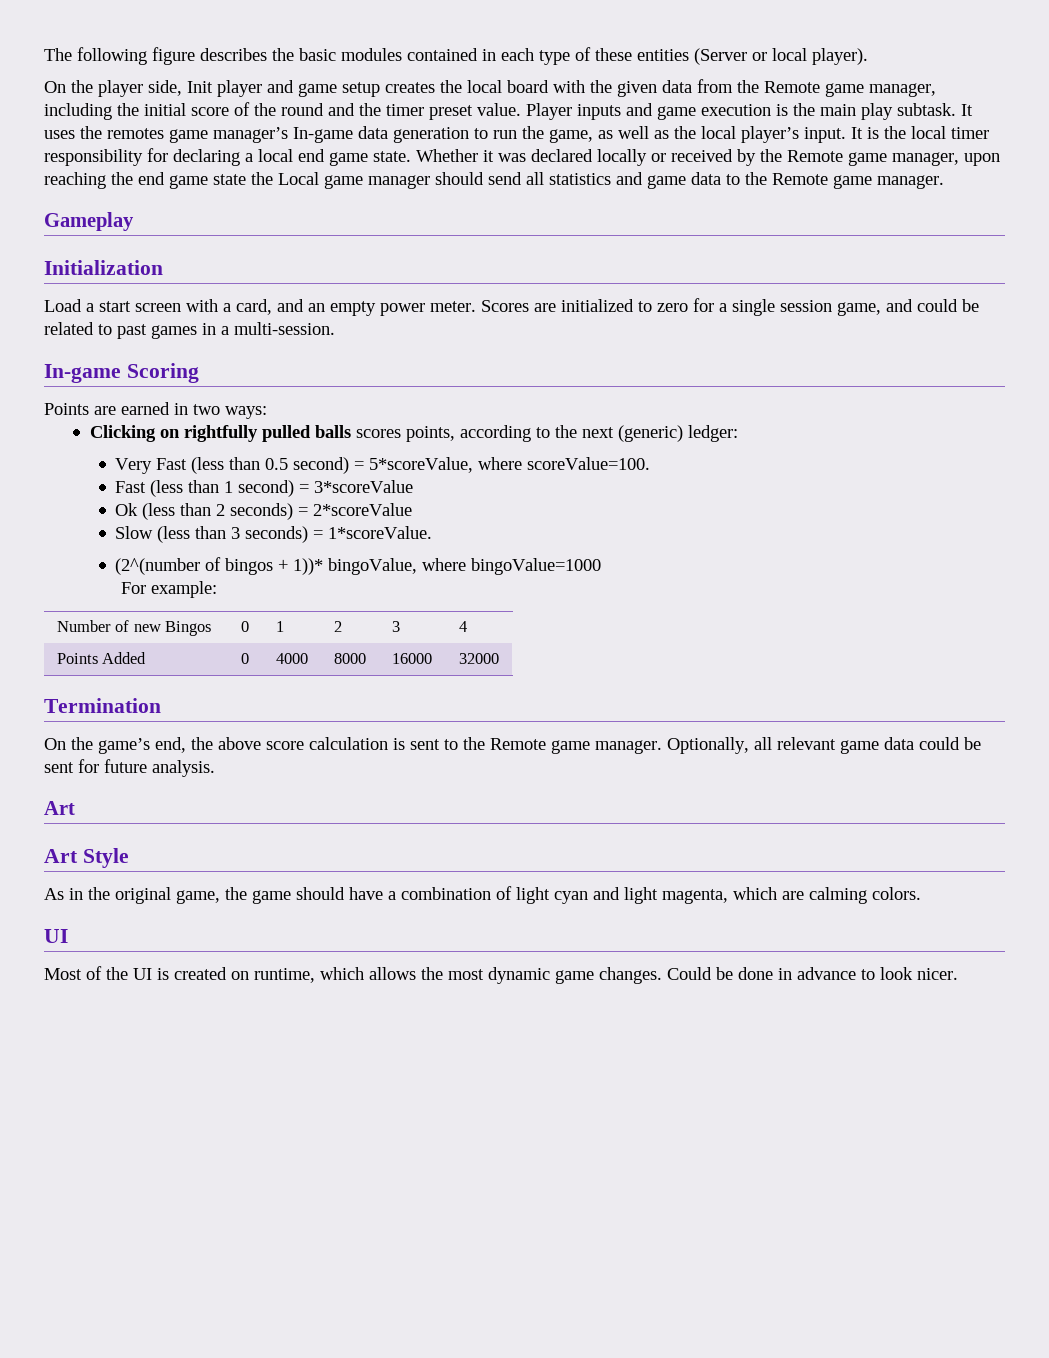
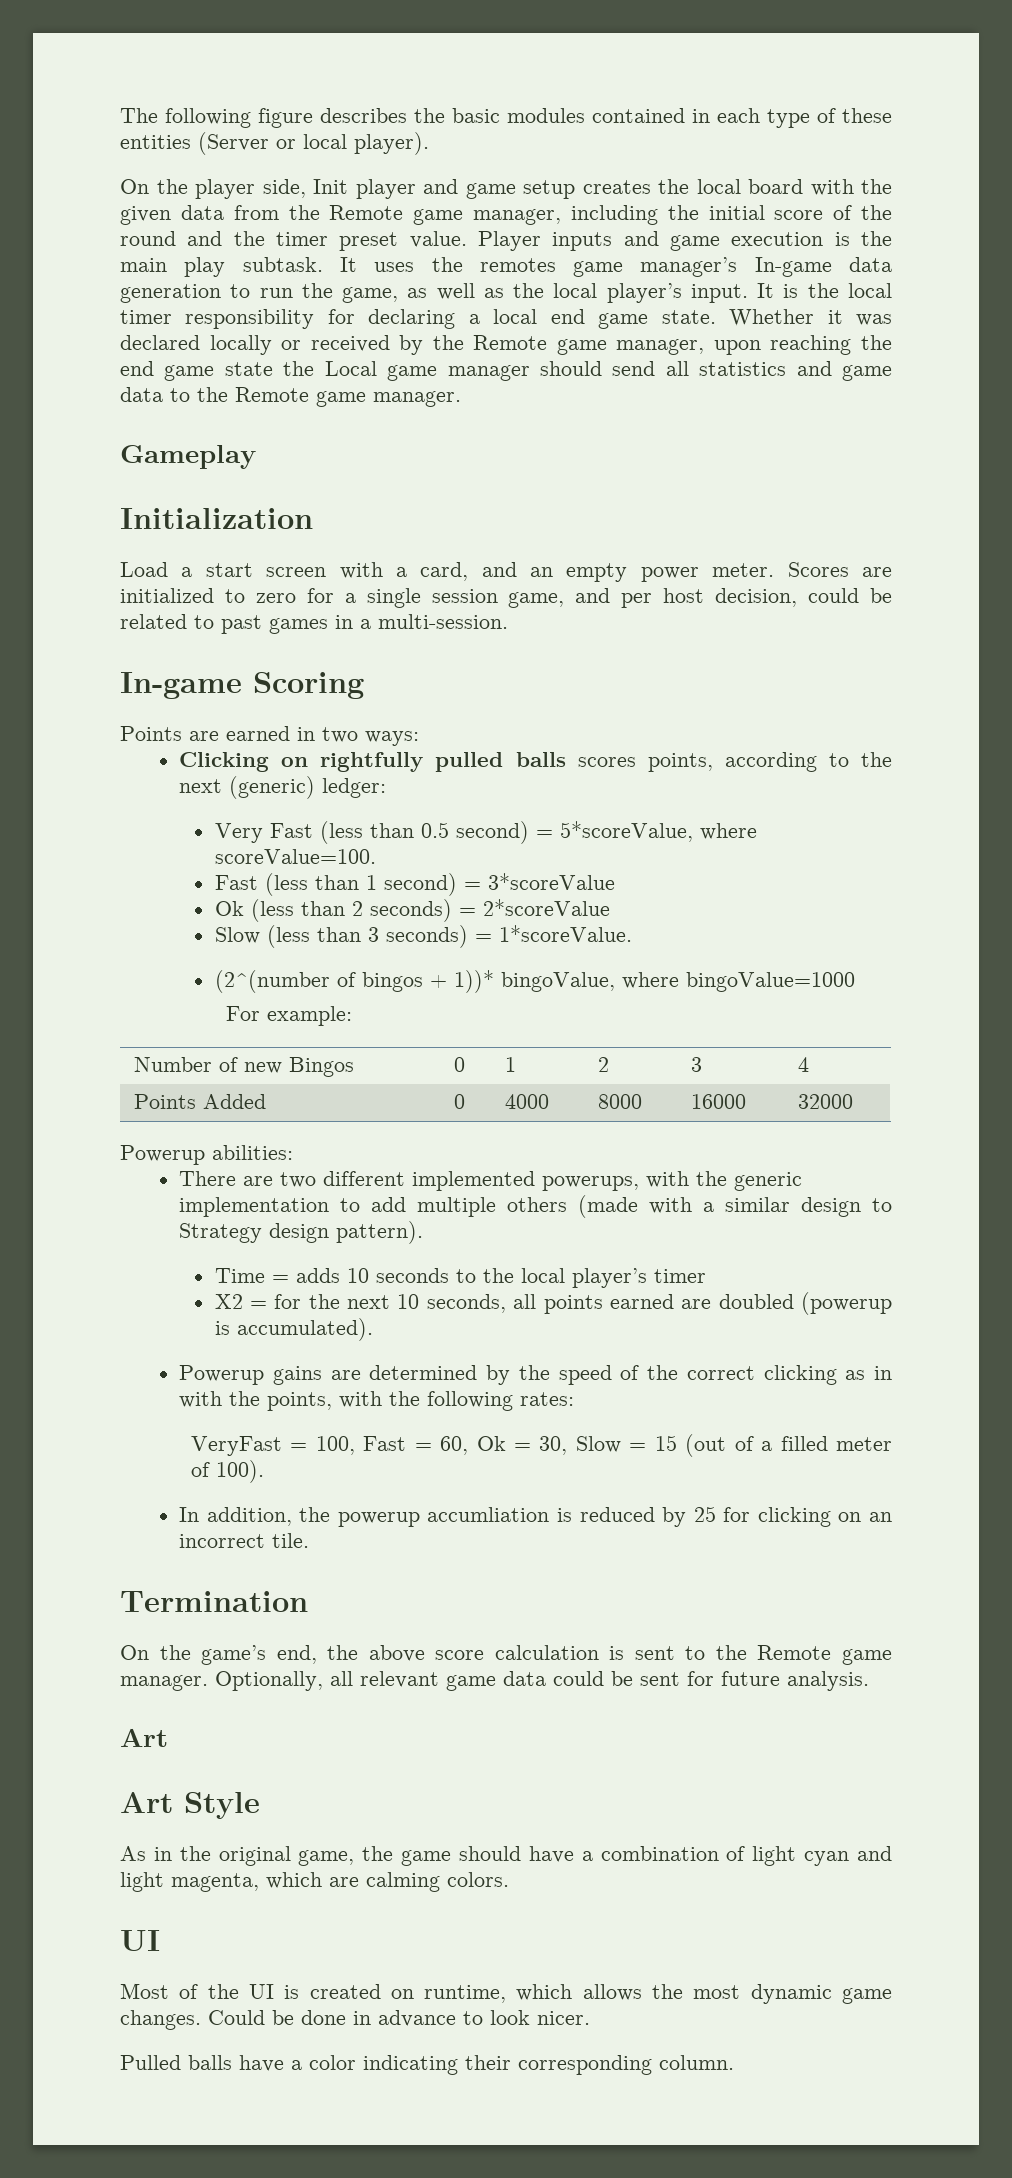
(913, 305) none -> [621,588,798,608] per host decision,
(499, 658) none -> [120,1145,293,1165] [179,1171,803,1191] [179,1195,893,1218] [179,1221,424,1244] [214,1268,706,1288] [214,1292,892,1315] [214,1318,373,1341] [179,1365,893,1385] [179,1391,575,1411] [190,1434,892,1457] [190,1460,264,1483] [179,1506,892,1527] [179,1533,310,1548] // Powerup abilities: // There are two different implemented powerups, with the generic implementation to add multiple others (made with a similar design to Strategy design pattern). // Time = adds 10 seconds to the local player’s timer // X2 = for the next 10 seconds, all points earned are doubled (powerup is accumulated). // Powerup gains are determined by the speed of the correct clicking as in with the points, with the following rates: // VeryFast = 100, Fast = 60, Ok = 30, Slow = 15 (out of a filled meter of 100). // In addition, the powerup accumliation is reduced by 25 for clicking on an incorrect tile.
(958, 974) none -> [120,2055,734,2075] // Pulled balls have a color indicating their corresponding column.

